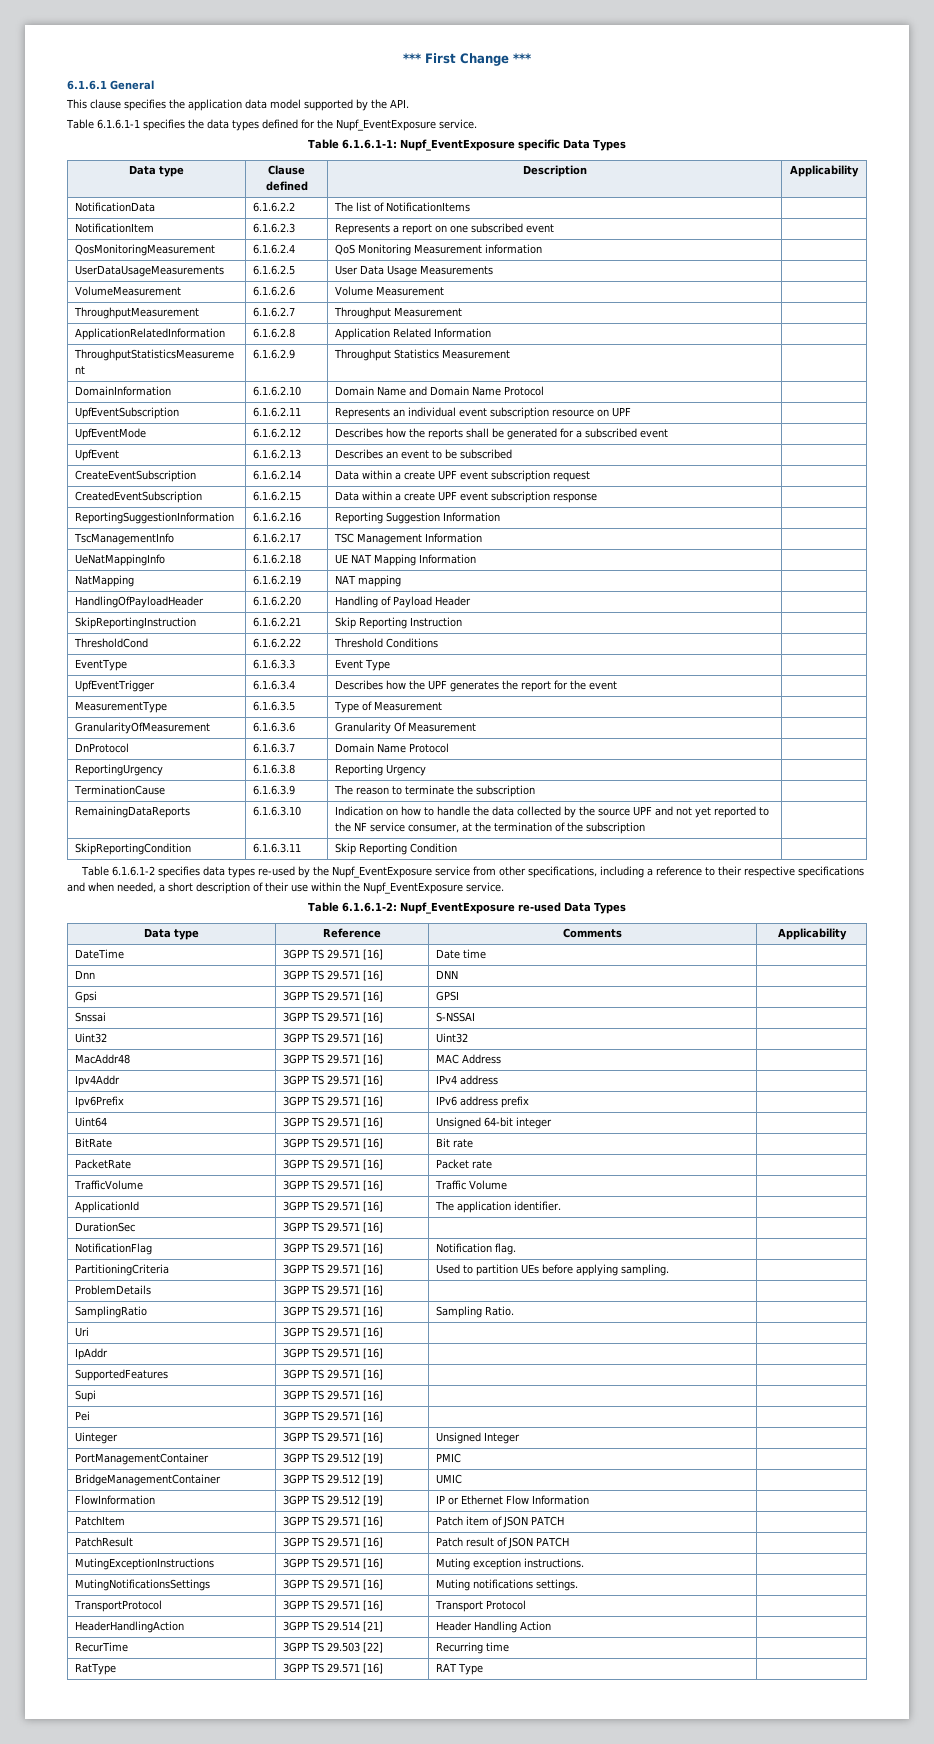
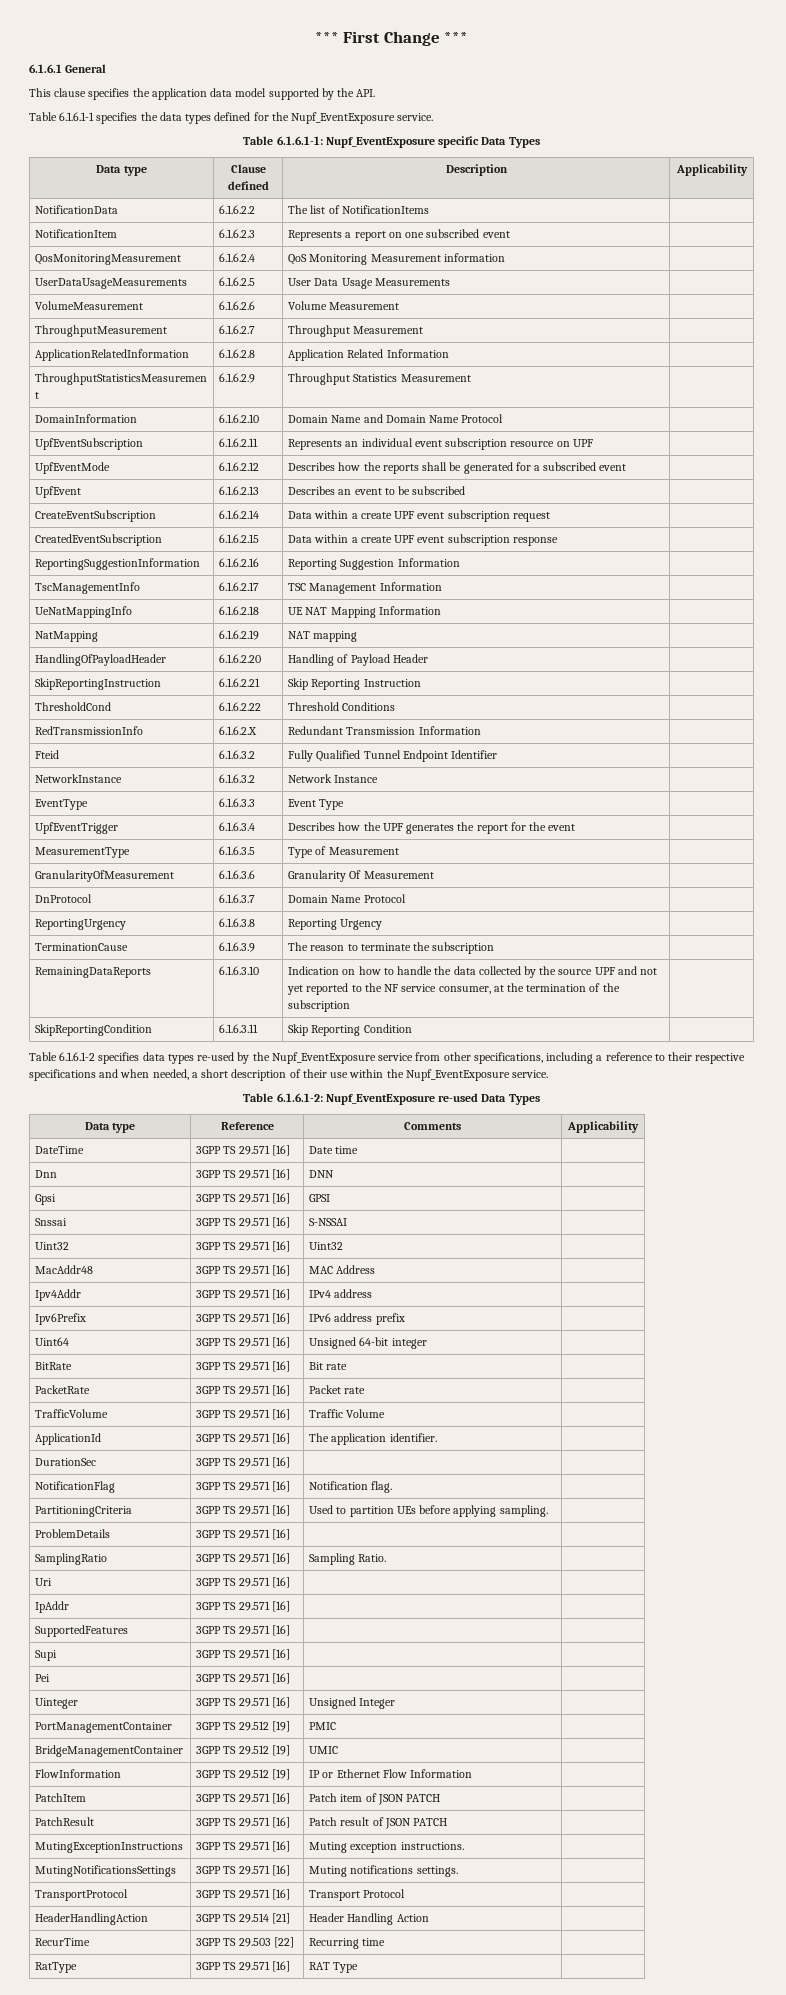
(438, 643) none -> [35,726,144,735] [219,726,258,735] [288,726,481,735] [35,750,60,759] [219,750,256,759] [288,750,498,762] [35,774,123,783] [219,774,256,783] [288,774,379,783] // RedTransmissionInfo | 6.1.6.2.X | Redundant Transmission Information | // Fteid | 6.1.6.3.2 | Fully Qualified Tunnel Endpoint Identifier | // NetworkInstance | 6.1.6.3.2 | Network Instance |

